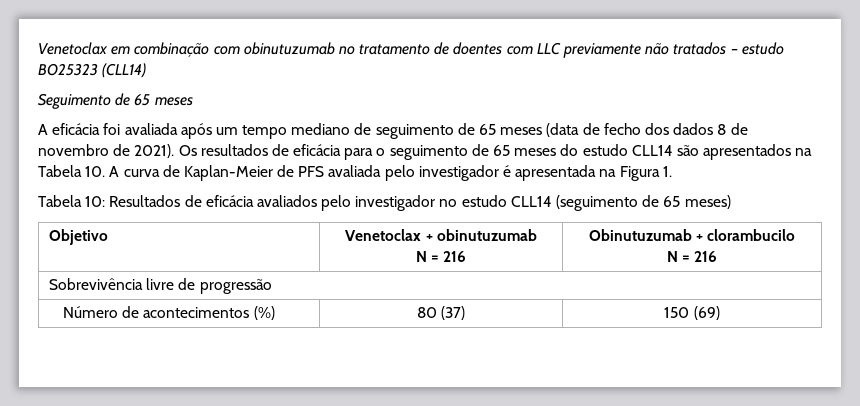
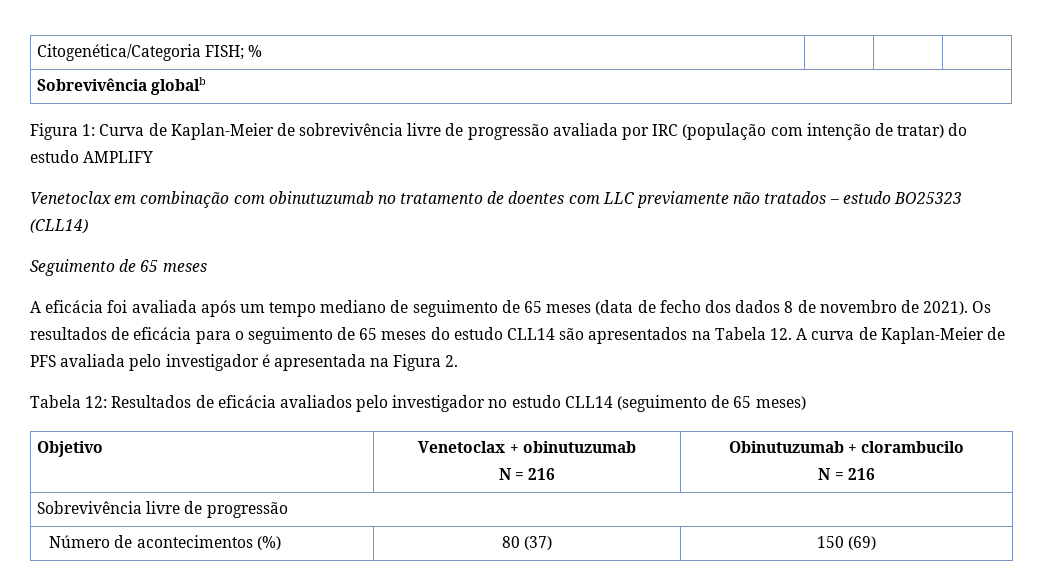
(38, 48) none -> [36,44,263,61] [36,77,207,95] [30,123,968,140] [30,150,154,163] Citogenética/Categoria FISH; % | | | // Sobrevivência globalb // Figura 1: Curva de Kaplan-Meier de sobrevivência livre de progressão avaliada por IRC (população com intenção de tratar) do estudo AMPLIFY //
[85,166,106,177] 10. -> [769,328,792,340] 12.
[662,166,672,177] [38,195,106,207] 1. // Tabela 10: -> [445,355,459,367] [30,395,108,408] 2. // Tabela 12:

